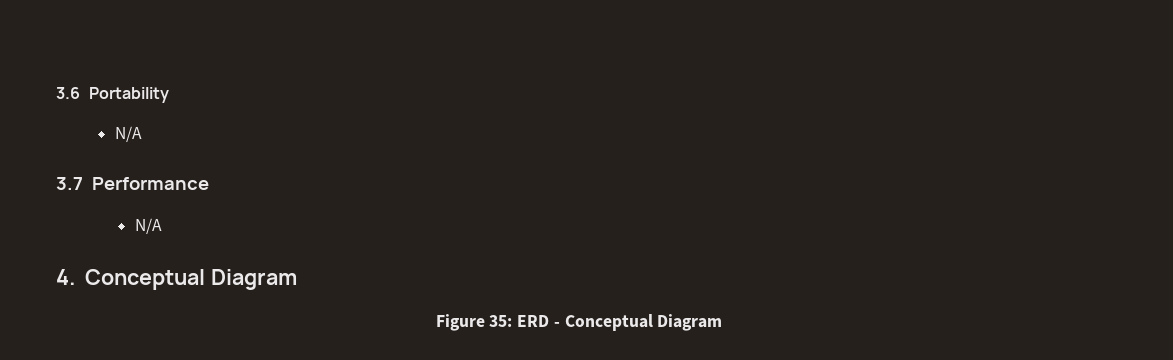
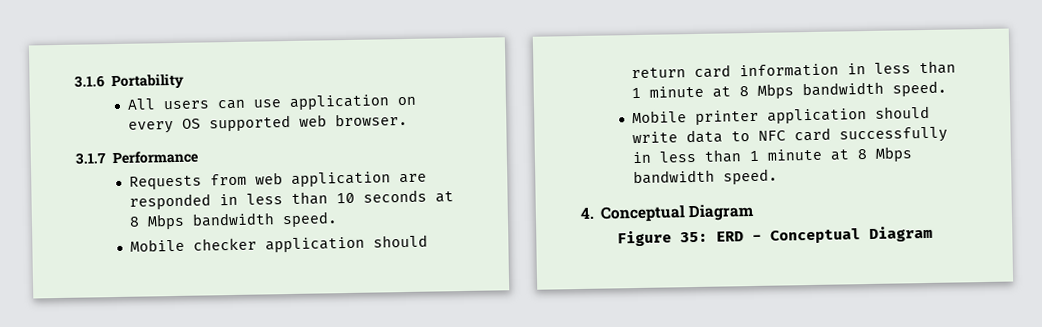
[56,87,80,99] 3.6 -> [74,75,105,88] 3.1.6
[115,126,143,142] [56,177,209,190] [134,218,162,234] N/A // 3.7 Performance // N/A -> [126,94,416,110] [127,112,408,134] [75,150,199,165] [128,171,427,190] [128,189,454,210] [128,211,338,230] [129,234,428,253] [630,60,956,79] [630,80,947,99] [631,105,930,125] [631,126,948,144] [631,146,913,164] [632,168,778,185] All users can use application on every OS supported web browser. // 3.1.7 Performance // Requests from web application are responded in less than 10 seconds at 8 Mbps bandwidth speed. // Mobile checker application should return card information in less than 1 minute at 8 Mbps bandwidth speed. // Mobile printer application should write data to NFC card successfully in less than 1 minute at 8 Mbps bandwidth speed.

